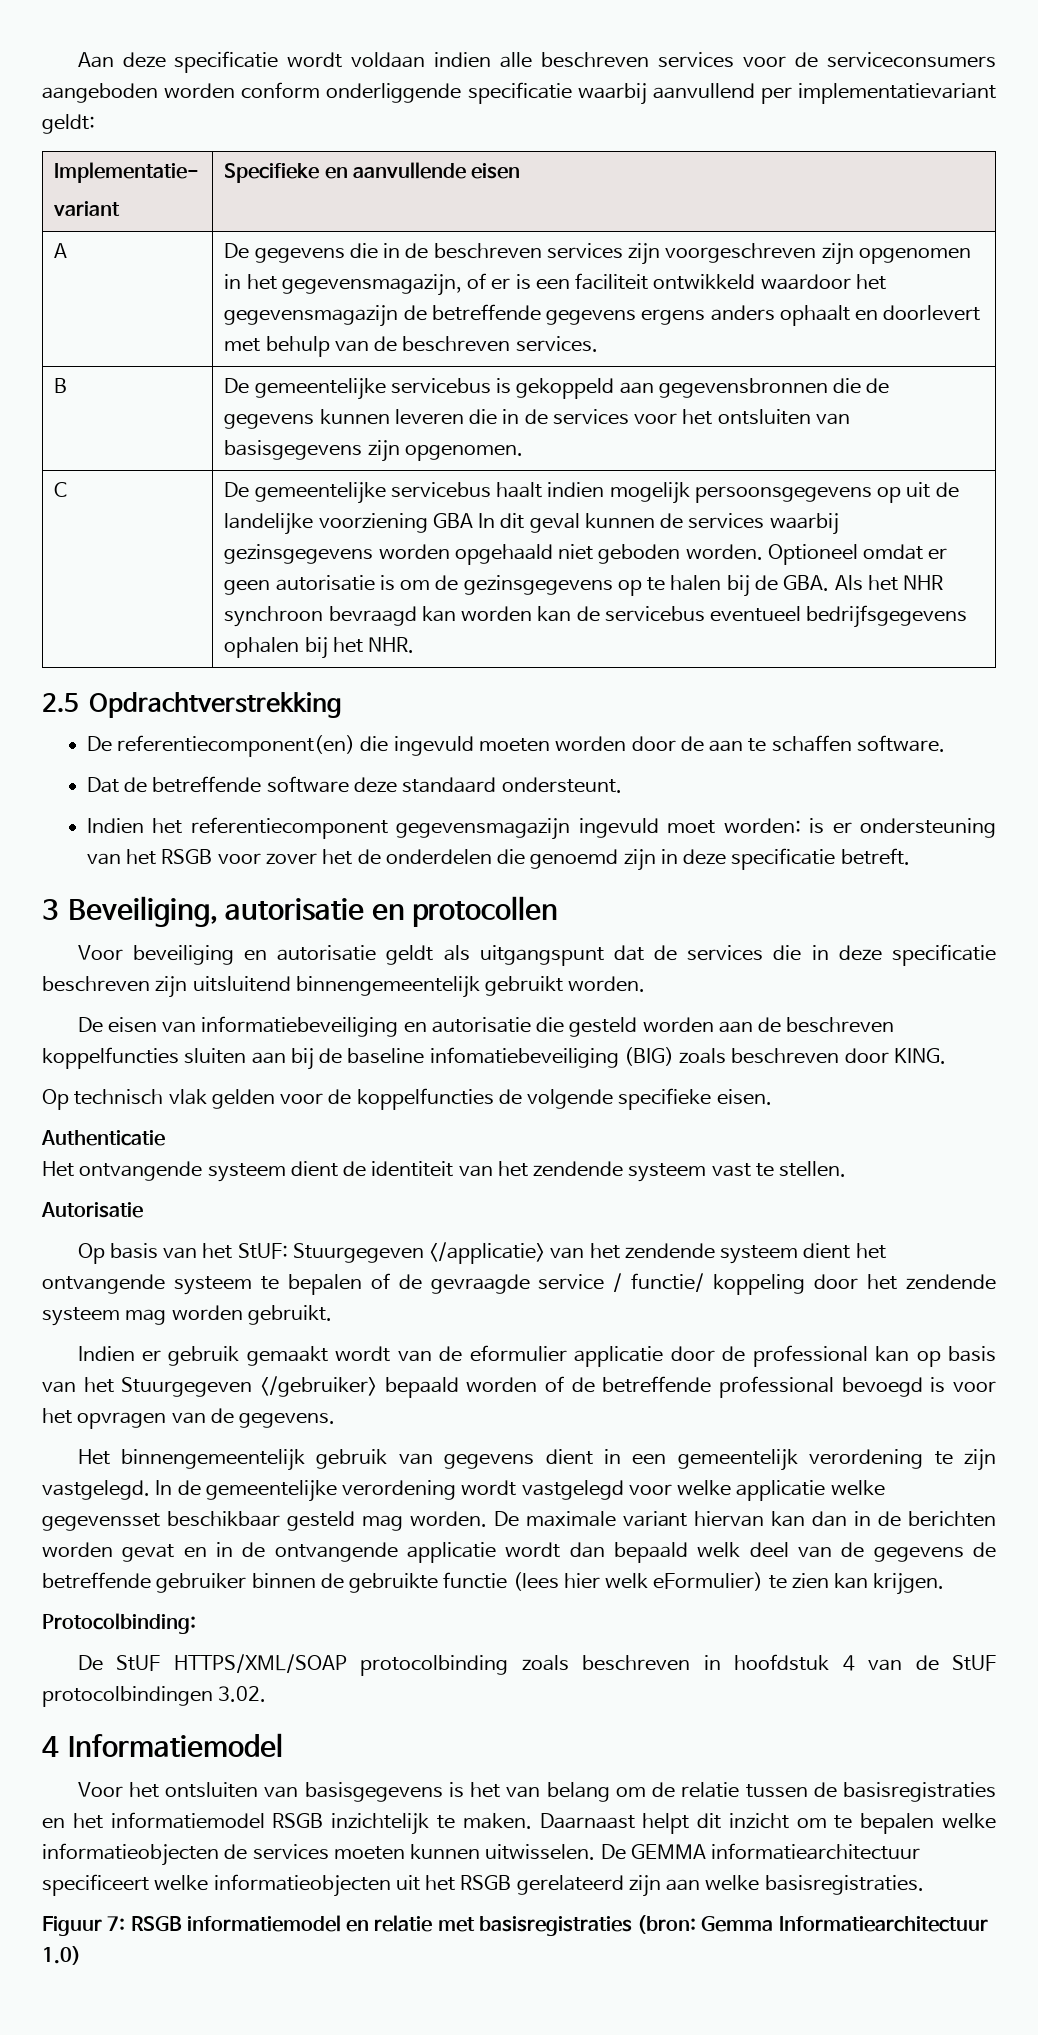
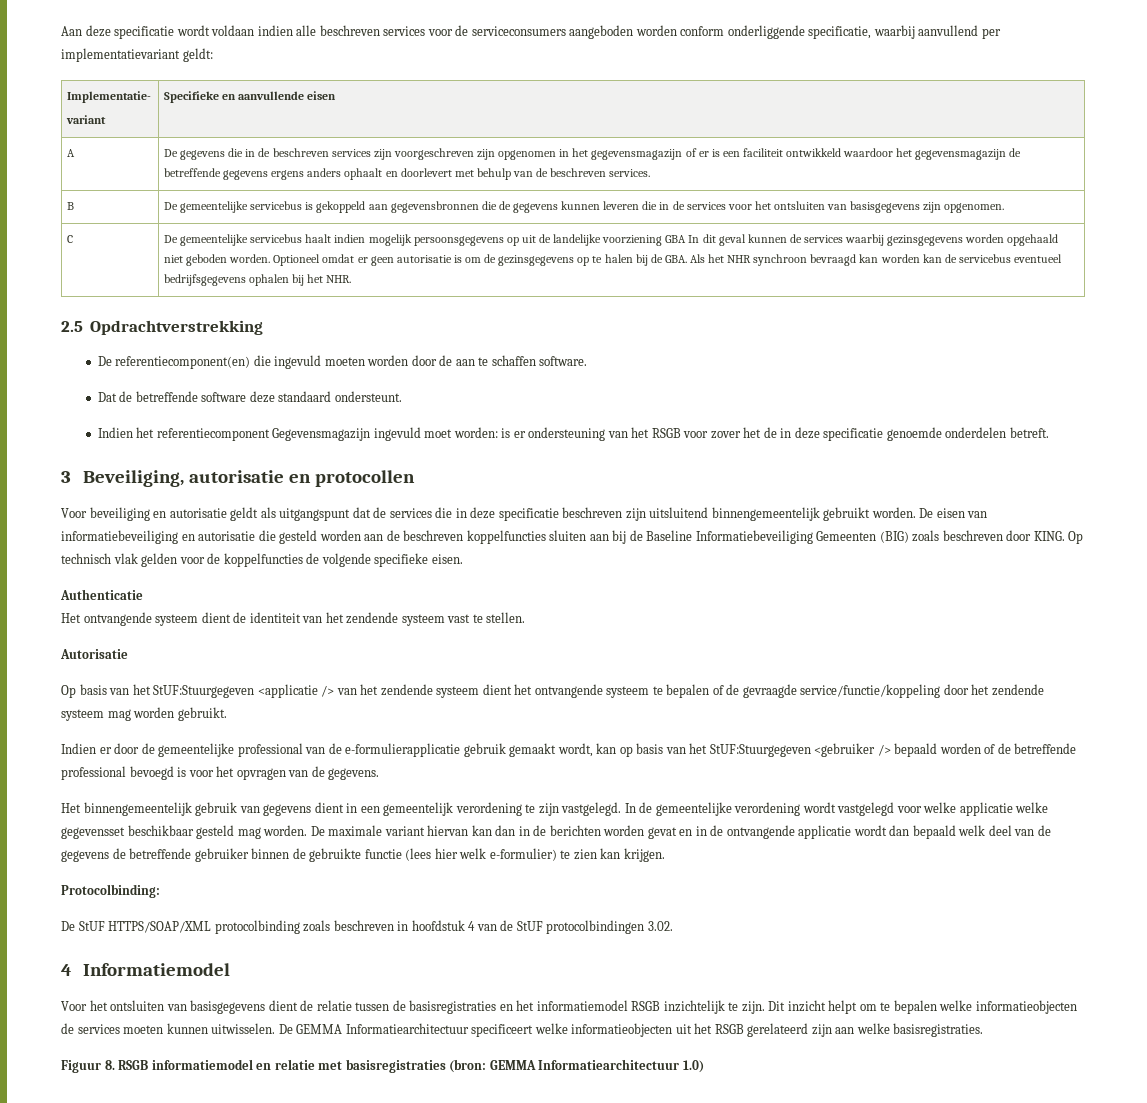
[467,82,572,104] specificatie -> [808,26,872,39] specificatie,
[281,274,462,296] gegevensmagazijn, -> [591,149,683,160] gegevensmagazijn
[396,818,571,840] gegevensmagazijn -> [272,428,371,441] Gegevensmagazijn
[385,848,836,871] onderdelen die genoemd zijn in deze specificatie -> [780,427,1007,441] in deze specificatie genoemde onderdelen
(646, 984) // -> (916, 512) none
[347,1047,619,1068] baseline infomatiebeveiliging -> [646,530,877,544] Baseline Informatiebeveiliging Gemeenten
(946, 1056) // -> (1065, 536) none
[237,1242,546,1264] StUF: Stuurgegeven </applicatie> -> [153,684,335,698] StUF:Stuurgegeven <applicatie />
[538,1273,806,1295] service / functie/ koppeling -> [800,684,941,698] service/functie/koppeling
[168,1345,868,1367] gebruik gemaakt wordt van de eformulier applicatie door de professional -> [114,743,593,757] door de gemeentelijke professional van de e-formulierapplicatie gebruik gemaakt wordt,
[121,1376,377,1397] Stuurgegeven </gebruiker> -> [709,743,891,757] StUF:Stuurgegeven <gebruiker />
[653,1572,764,1591] eFormulier) -> [489,848,557,861] e-formulier)
[173,1654,347,1673] HTTPS/XML/SOAP -> [108,921,212,933] HTTPS/SOAP/XML
[448,1782,646,1802] is het van belang om -> [268,1000,298,1011] dient
[462,1813,789,1834] maken. Daarnaast helpt dit inzicht -> [741,1000,858,1014] zijn. Dit inzicht helpt
[711,1843,921,1860] informatiearchitectuur -> [345,1023,469,1034] Informatiearchitectuur
[107,1916,126,1931] 7: -> [104,1060,115,1070] 8.
[701,1916,774,1932] Gemma -> [489,1060,536,1070] GEMMA

